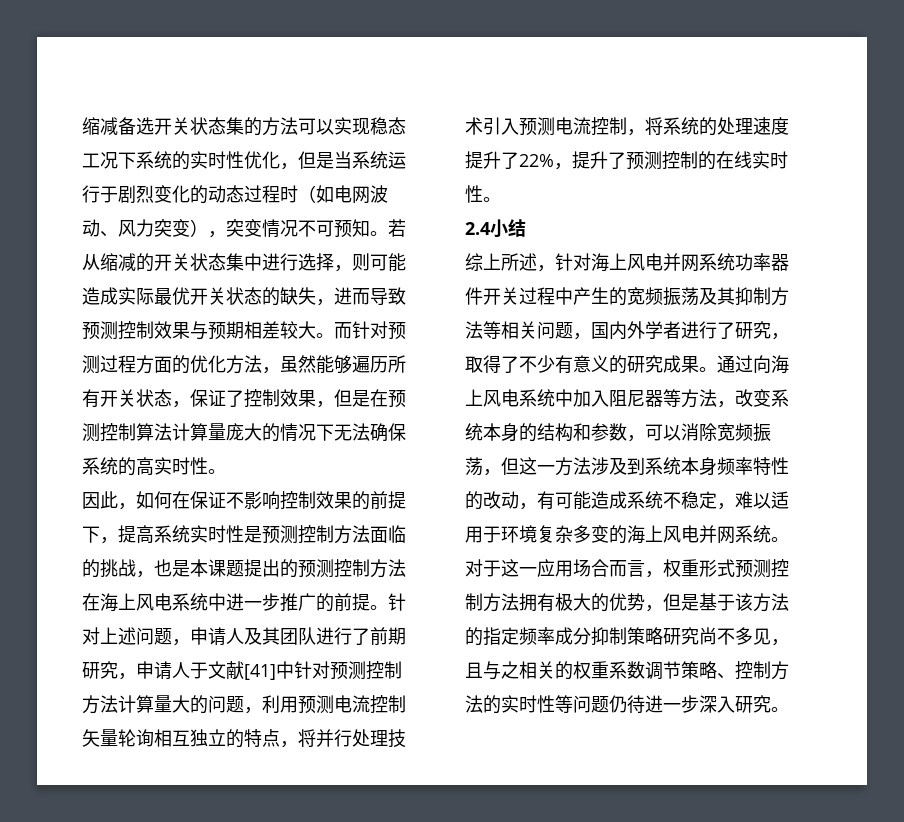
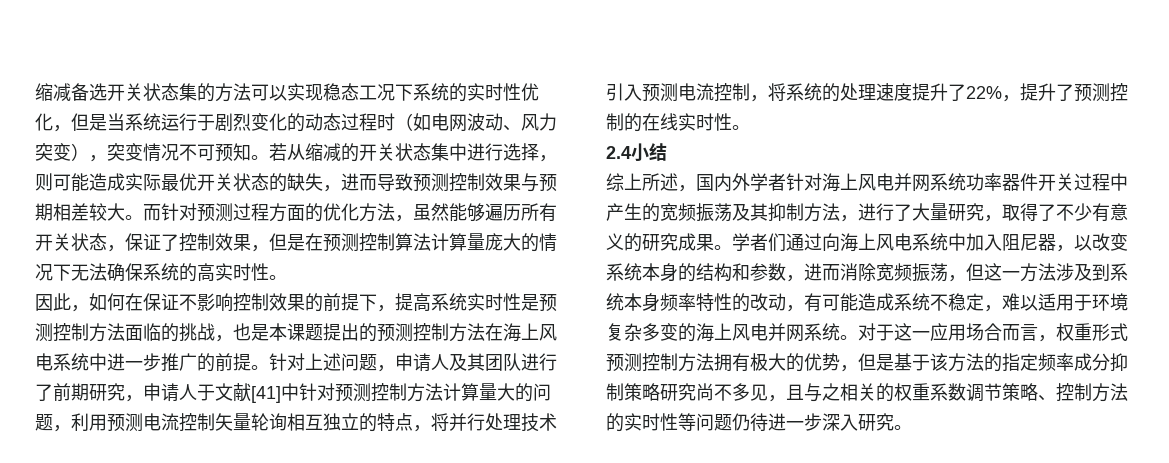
(555, 268) none -> [696,173,786,192] 国内外学者
[483,321,735,340] 等相关问题，国内外学者进行了 -> [840,203,948,222] ，进行了大量
(717, 369) none -> [732,233,786,252] 学者们
[663,389,735,408] 等方法， -> [1056,235,1092,252] ，以
[645,424,681,441] 可以 -> [804,263,840,281] 进而

